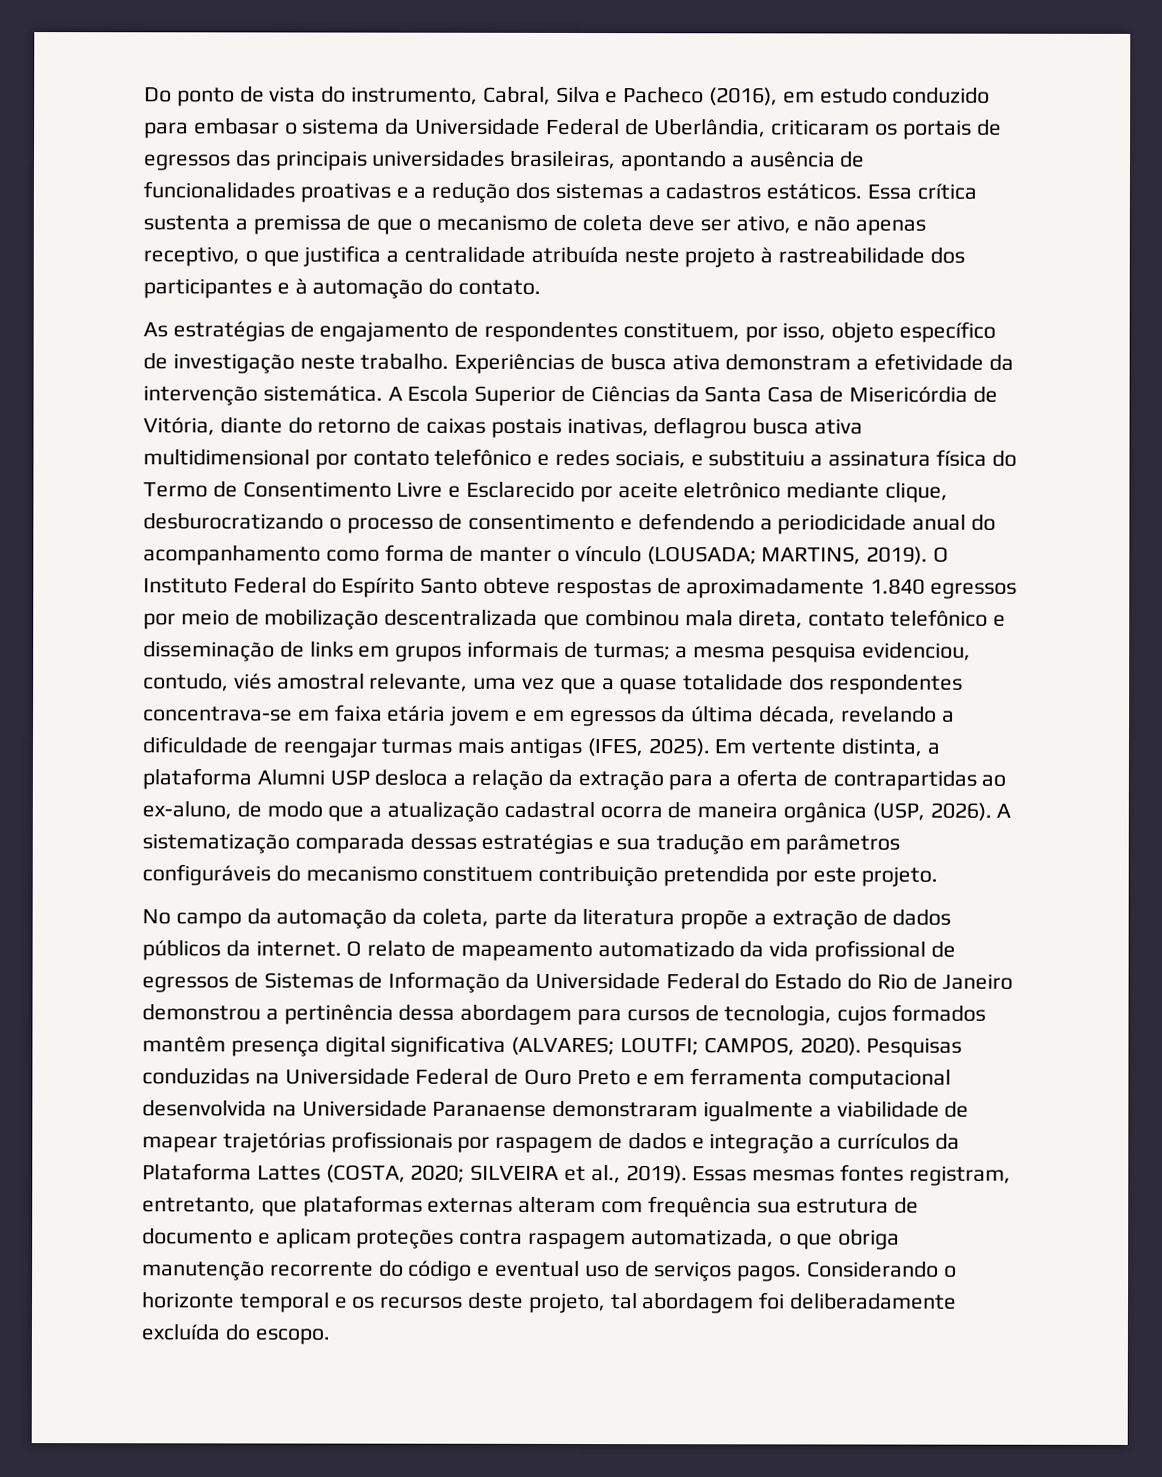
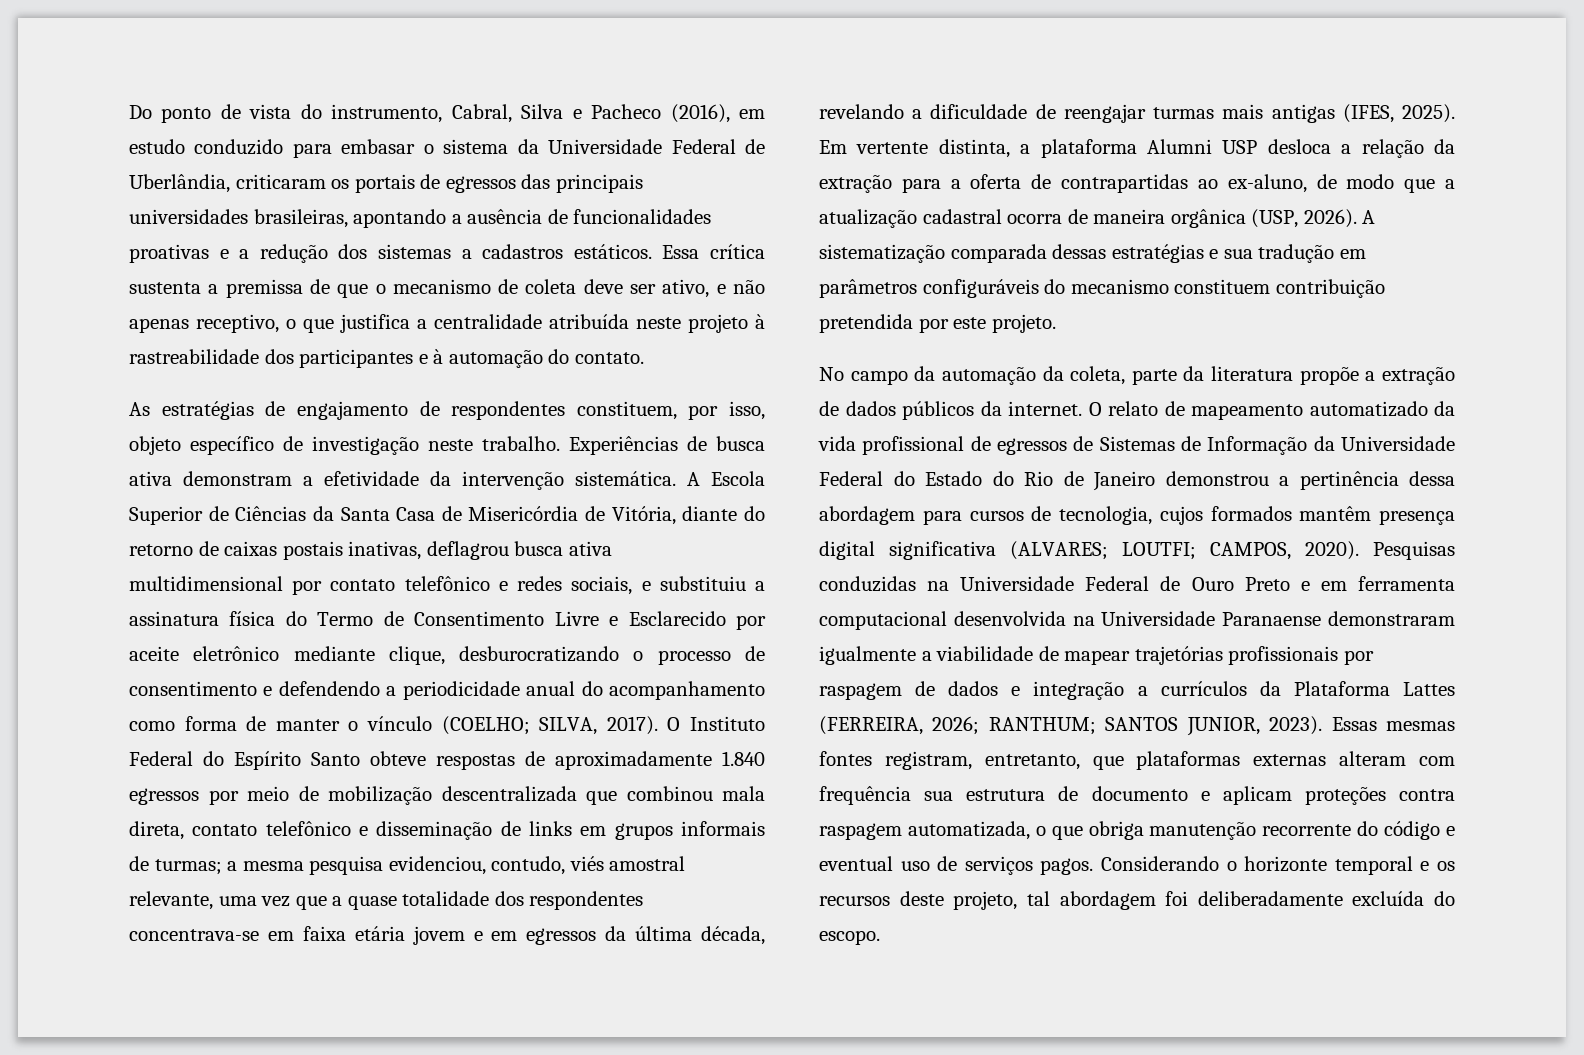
[646,546,929,565] (LOUSADA; MARTINS, 2019). -> [441,716,658,735] (COELHO; SILVA, 2017).
[325,1164,688,1184] (COSTA, 2020; SILVEIRA et al., 2019). -> [819,716,1323,736] (FERREIRA, 2026; RANTHUM; SANTOS JUNIOR, 2023).

